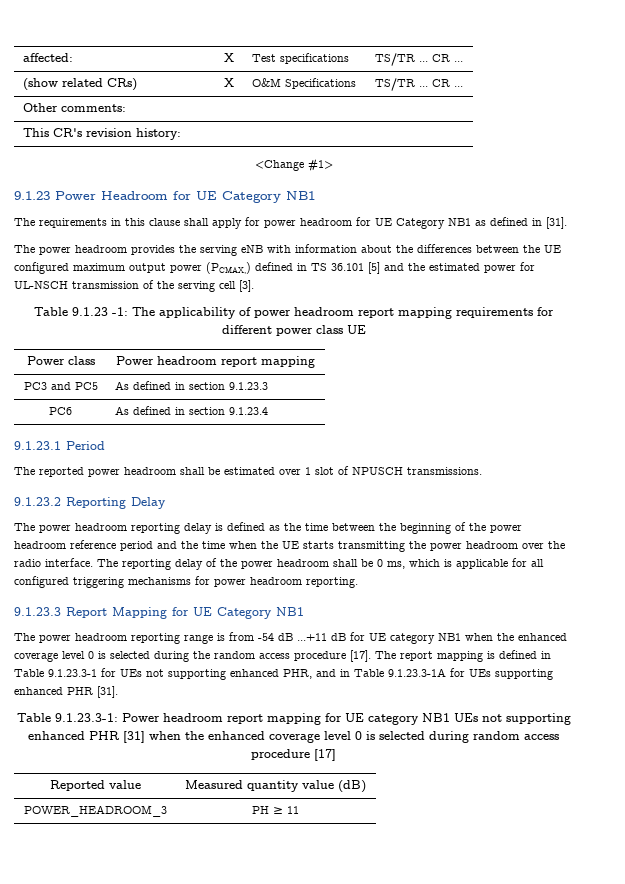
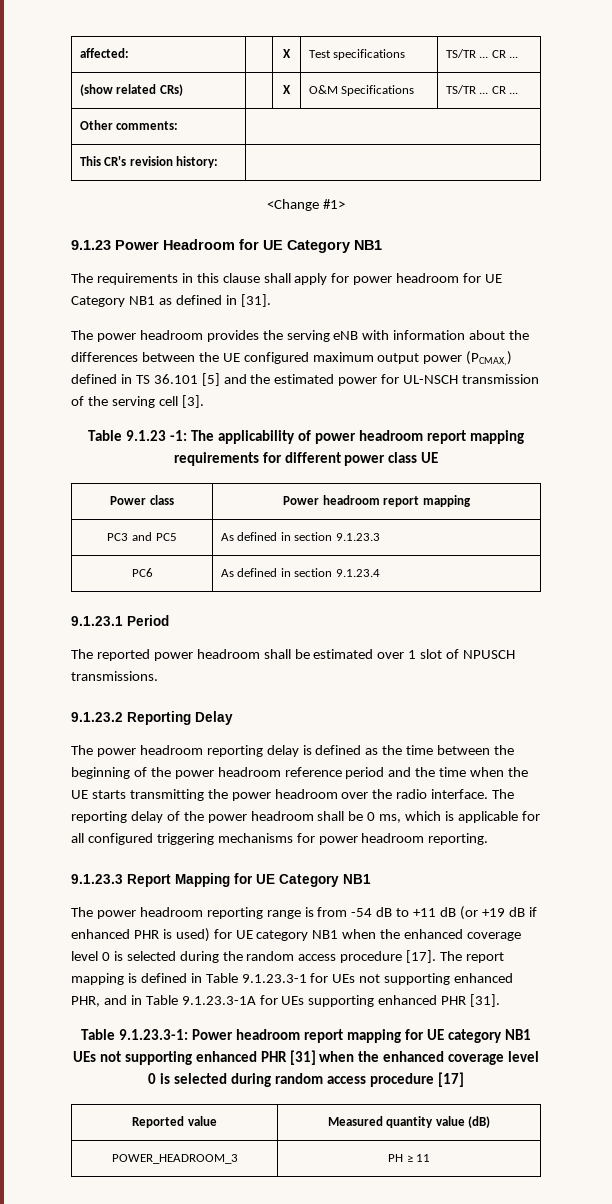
[297,633,346,641] ...+11 dB -> [396,906,537,920] [71,928,210,942] to +11 dB (or +19 dB if enhanced PHR is used)

